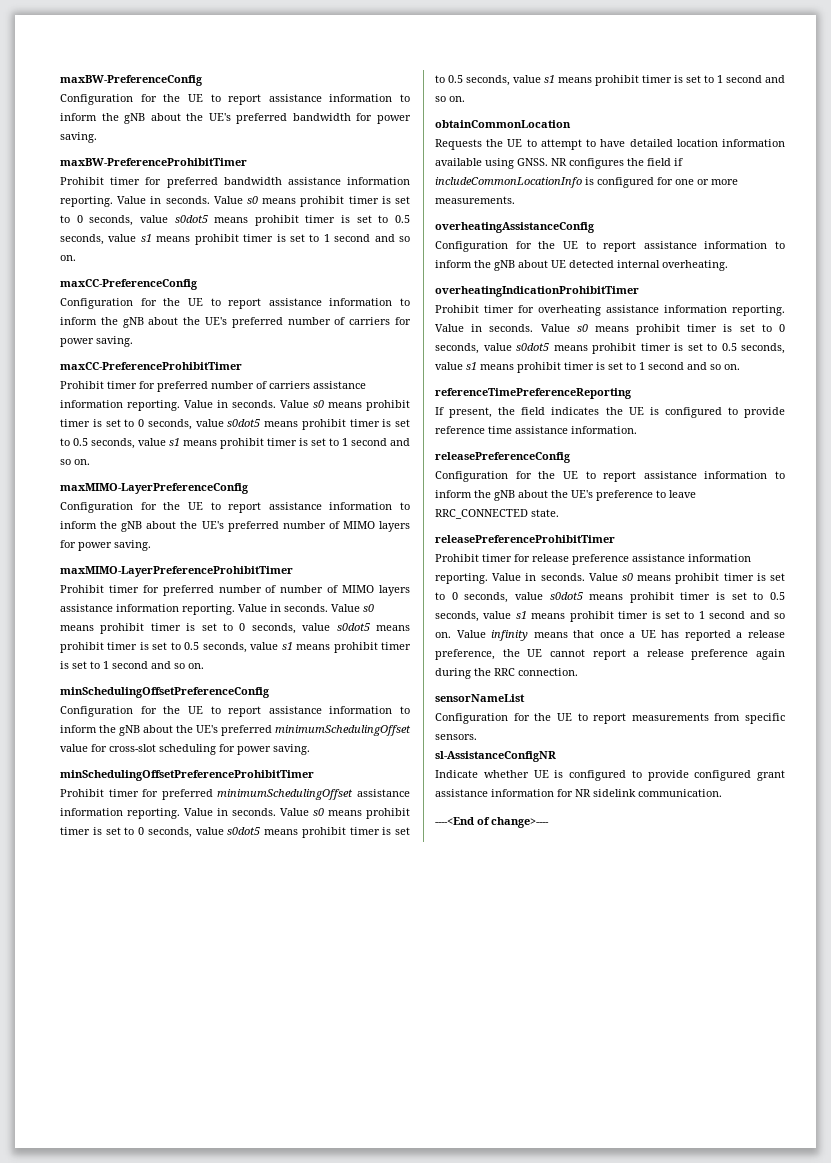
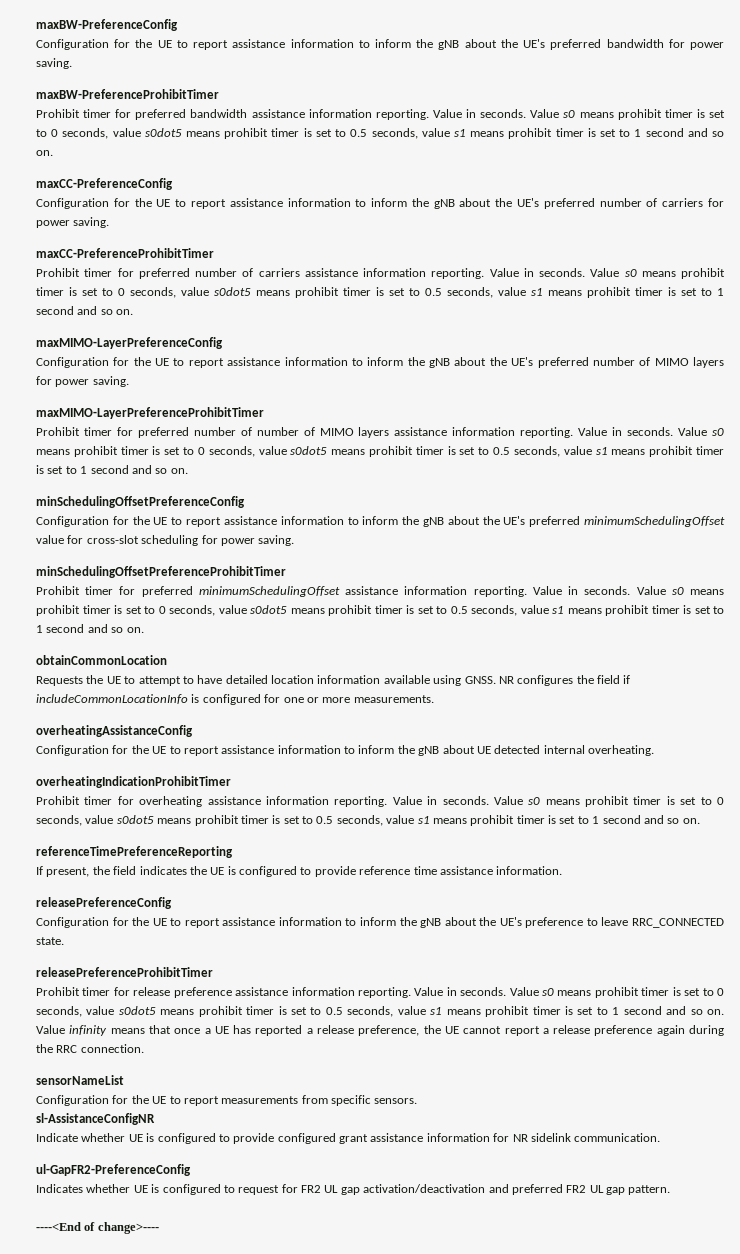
(722, 793) none -> [36,1164,191,1176] [36,1184,671,1195] // ul-GapFR2-PreferenceConfig // Indicates whether UE is configured to request for FR2 UL gap activation/deactivation and preferred FR2 UL gap pattern.

